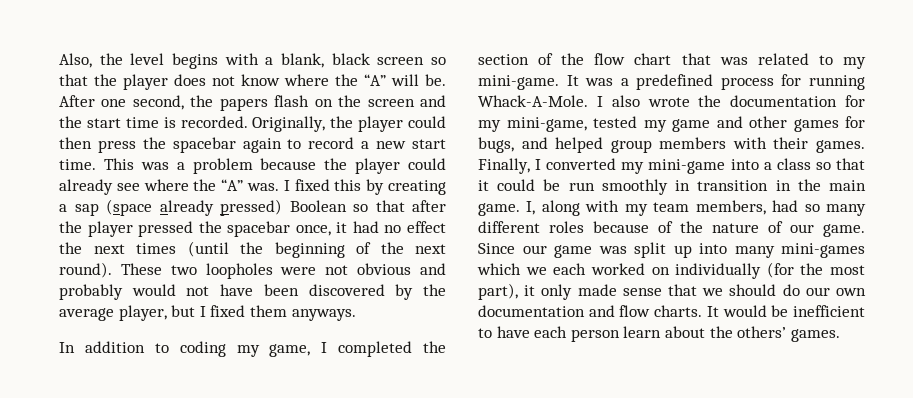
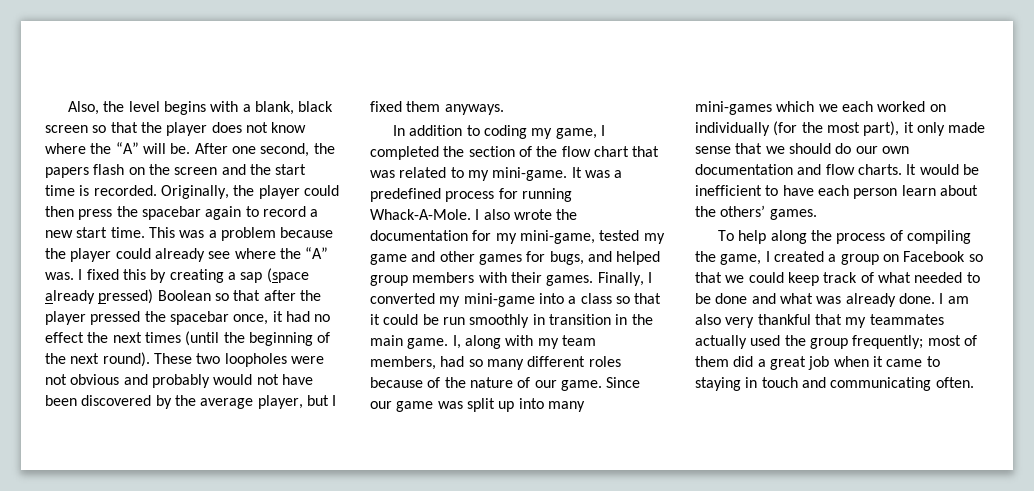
(840, 335) none -> [718,230,971,244] [695,251,983,265] [695,272,980,286] [695,293,969,307] [695,314,944,328] [695,335,977,349] [695,356,940,370] [695,377,974,391] // To help along the process of compiling the game, I created a group on Facebook so that we could keep track of what needed to be done and what was already done. I am also very thankful that my teammates actually used the group frequently; most of them did a great job when it came to staying in touch and communicating often.

